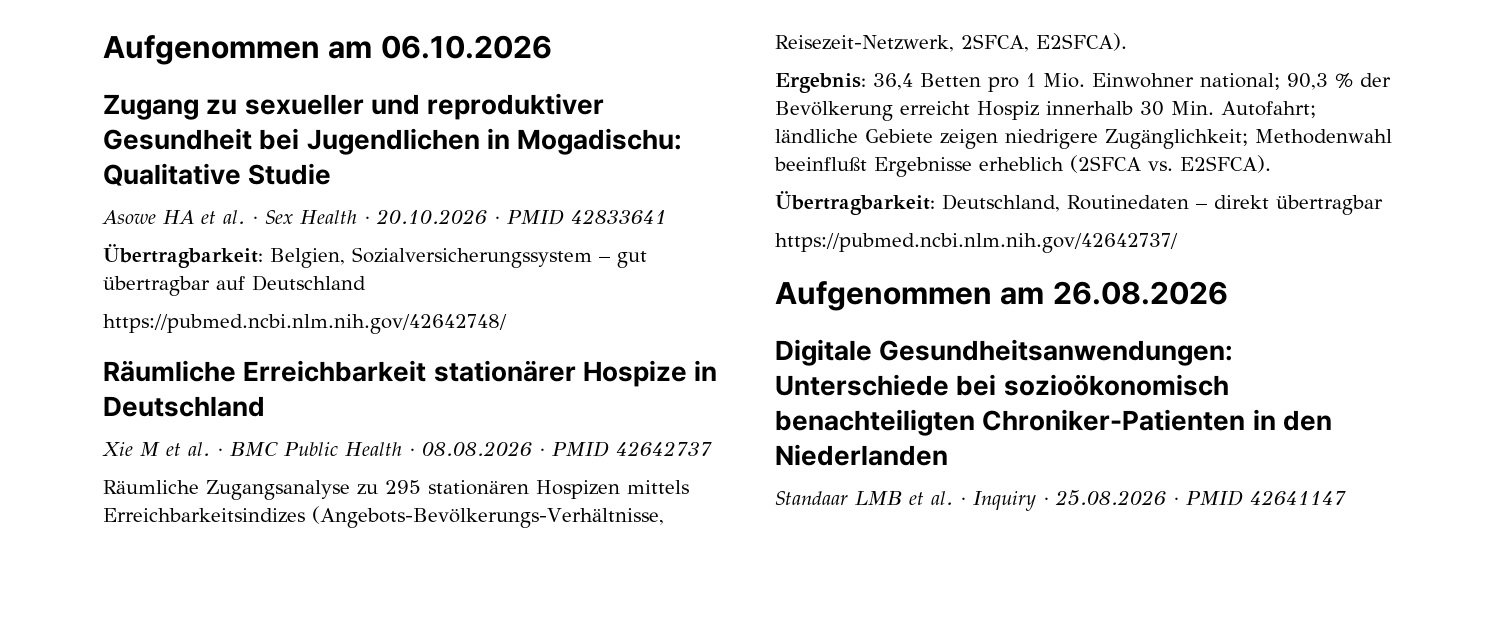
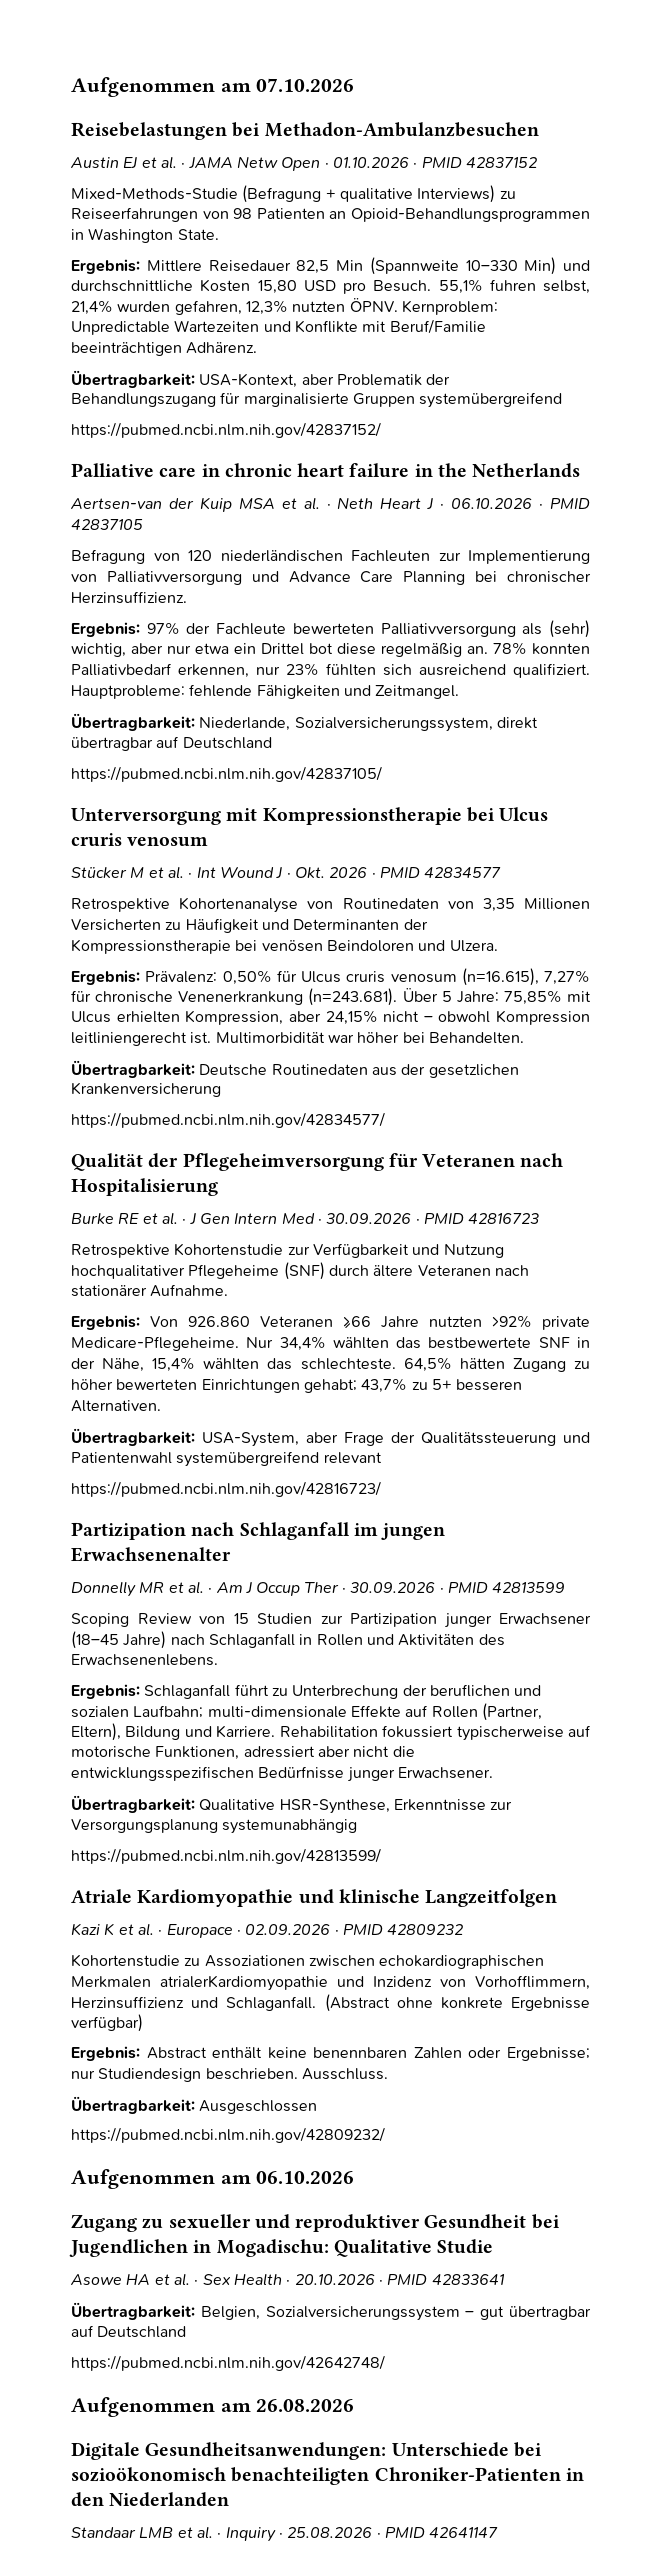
[103,35,373,65] Aufgenommen am -> [71,77,355,97] [71,122,539,140] [70,156,537,171] [71,185,516,203] [71,207,590,222] [71,228,219,243] [71,257,590,275] [71,279,590,294] [71,298,498,315] [71,319,486,335] [71,342,258,356] [71,370,451,388] [71,392,563,408] [71,422,381,438] [71,463,581,478] [70,497,590,512] [71,519,143,530] [71,549,590,564] [71,571,592,585] [71,591,187,604] [71,620,590,638] [71,642,590,657] [71,663,590,678] [71,684,460,699] [71,713,538,732] [71,736,272,751] [71,766,382,782] [71,807,549,825] [71,833,209,847] [71,866,502,879] [71,897,591,913] [71,918,428,933] [71,939,498,954] [71,968,590,986] [71,988,591,1006] [71,1010,590,1025] [71,1032,524,1046] [71,1060,519,1078] [71,1082,221,1097] [71,1112,385,1128] [71,1153,564,1171] [71,1178,218,1196] [71,1212,540,1225] [71,1243,504,1258] [71,1262,529,1280] [71,1284,229,1297] [71,1315,590,1330] [71,1336,590,1351] [71,1357,590,1372] [71,1378,523,1393] [71,1400,161,1412] [71,1428,590,1447] [71,1451,382,1467] [71,1481,381,1497] [71,1522,446,1540] [71,1547,231,1562] [71,1581,566,1597] [71,1613,591,1628] [71,1631,505,1649] [71,1654,218,1666] [71,1684,542,1699] [71,1703,542,1721] [71,1723,591,1741] [71,1746,415,1760] [71,1766,493,1782] [71,1795,513,1814] [71,1819,358,1834] [71,1848,381,1864] [71,1889,558,1907] [71,1923,464,1938] [71,1954,545,1969] [71,1975,590,1991] [71,1994,591,2012] [71,2014,143,2032] [71,2046,590,2061] [71,2068,388,2082] [71,2096,318,2114] [71,2127,385,2143] [71,2169,251,2189] Aufgenommen am 07.10.2026 // Reisebelastungen bei Methadon-Ambulanzbesuchen // Austin EJ et al. · JAMA Netw Open · 01.10.2026 · PMID 42837152 // Mixed-Methods-Studie (Befragung + qualitative Interviews) zu Reiseerfahrungen von 98 Patienten an Opioid-Behandlungsprogrammen in Washington State. // Ergebnis: Mittlere Reisedauer 82,5 Min (Spannweite 10–330 Min) und durchschnittliche Kosten 15,80 USD pro Besuch. 55,1% fuhren selbst, 21,4% wurden gefahren, 12,3% nutzten ÖPNV. Kernproblem: Unpredictable Wartezeiten und Konflikte mit Beruf/Familie beeinträchtigen Adhärenz. // Übertragbarkeit: USA-Kontext, aber Problematik der Behandlungszugang für marginalisierte Gruppen systemübergreifend // https://pubmed.ncbi.nlm.nih.gov/42837152/ // Palliative care in chronic heart failure in the Netherlands // Aertsen-van der Kuip MSA et al. · Neth Heart J · 06.10.2026 · PMID 42837105 // Befragung von 120 niederländischen Fachleuten zur Implementierung von Palliativversorgung und Advance Care Planning bei chronischer Herzinsuffizienz. // Ergebnis: 97% der Fachleute bewerteten Palliativversorgung als (sehr) wichtig, aber nur etwa ein Drittel bot diese regelmäßig an. 78% konnten Palliativbedarf erkennen, nur 23% fühlten sich ausreichend qualifiziert. Hauptprobleme: fehlende Fähigkeiten und Zeitmangel. // Übertragbarkeit: Niederlande, Sozialversicherungssystem, direkt übertragbar auf Deutschland // https://pubmed.ncbi.nlm.nih.gov/42837105/ // Unterversorgung mit Kompressionstherapie bei Ulcus cruris venosum // Stücker M et al. · Int Wound J · Okt. 2026 · PMID 42834577 // Retrospektive Kohortenanalyse von Routinedaten von 3,35 Millionen Versicherten zu Häufigkeit und Determinanten der Kompressionstherapie bei venösen Beindoloren und Ulzera. // Ergebnis: Prävalenz: 0,50% für Ulcus cruris venosum (n=16.615), 7,27% für chronische Venenerkrankung (n=243.681). Über 5 Jahre: 75,85% mit Ulcus erhielten Kompression, aber 24,15% nicht – obwohl Kompression leitliniengerecht ist. Multimorbidität war höher bei Behandelten. // Übertragbarkeit: Deutsche Routinedaten aus der gesetzlichen Krankenversicherung // https://pubmed.ncbi.nlm.nih.gov/42834577/ // Qualität der Pflegeheimversorgung für Veteranen nach Hospitalisierung // Burke RE et al. · J Gen Intern Med · 30.09.2026 · PMID 42816723 // Retrospektive Kohortenstudie zur Verfügbarkeit und Nutzung hochqualitativer Pflegeheime (SNF) durch ältere Veteranen nach stationärer Aufnahme. // Ergebnis: Von 926.860 Veteranen ≥66 Jahre nutzten >92% private Medicare-Pflegeheime. Nur 34,4% wählten das bestbewertete SNF in der Nähe, 15,4% wählten das schlechteste. 64,5% hätten Zugang zu höher bewerteten Einrichtungen gehabt; 43,7% zu 5+ besseren Alternativen. // Übertragbarkeit: USA-System, aber Frage der Qualitätssteuerung und Patientenwahl systemübergreifend relevant // https://pubmed.ncbi.nlm.nih.gov/42816723/ // Partizipation nach Schlaganfall im jungen Erwachsenenalter // Donnelly MR et al. · Am J Occup Ther · 30.09.2026 · PMID 42813599 // Scoping Review von 15 Studien zur Partizipation junger Erwachsener (18–45 Jahre) nach Schlaganfall in Rollen und Aktivitäten des Erwachsenenlebens. // Ergebnis: Schlaganfall führt zu Unterbrechung der beruflichen und sozialen Laufbahn; multi-dimensionale Effekte auf Rollen (Partner, Eltern), Bildung und Karriere. Rehabilitation fokussiert typischerweise auf motorische Funktionen, adressiert aber nicht die entwicklungsspezifischen Bedürfnisse junger Erwachsener. // Übertragbarkeit: Qualitative HSR-Synthese, Erkenntnisse zur Versorgungsplanung systemunabhängig // https://pubmed.ncbi.nlm.nih.gov/42813599/ // Atriale Kardiomyopathie und klinische Langzeitfolgen // Kazi K et al. · Europace · 02.09.2026 · PMID 42809232 // Kohortenstudie zu Assoziationen zwischen echokardiographischen Merkmalen atrialerKardiomyopathie und Inzidenz von Vorhofflimmern, Herzinsuffizienz und Schlaganfall. (Abstract ohne konkrete Ergebnisse verfügbar) // Ergebnis: Abstract enthält keine benennbaren Zahlen oder Ergebnisse; nur Studiendesign beschrieben. Ausschluss. // Übertragbarkeit: Ausgeschlossen // https://pubmed.ncbi.nlm.nih.gov/42809232/ // Aufgenommen am
[103,360,718,387] [103,396,265,417] [102,441,712,457] [103,480,689,500] [103,506,664,528] [775,33,1127,52] [775,73,1391,93] [775,101,1316,121] [775,129,1392,149] [774,155,1271,177] [775,191,1383,215] [775,233,1178,253] // Räumliche Erreichbarkeit stationärer Hospize in Deutschland // Xie M et al. · BMC Public Health · 08.08.2026 · PMID 42642737 // Räumliche Zugangsanalyse zu 295 stationären Hospizen mittels Erreichbarkeitsindizes (Angebots-Bevölkerungs-Verhältnisse, Reisezeit-Netzwerk, 2SFCA, E2SFCA). // Ergebnis: 36,4 Betten pro 1 Mio. Einwohner national; 90,3 % der Bevölkerung erreicht Hospiz innerhalb 30 Min. Autofahrt; ländliche Gebiete zeigen niedrigere Zugänglichkeit; Methodenwahl beeinflußt Ergebnisse erheblich (2SFCA vs. E2SFCA). // Übertragbarkeit: Deutschland, Routinedaten – direkt übertragbar // https://pubmed.ncbi.nlm.nih.gov/42642737/ -> (385, 2363) none

